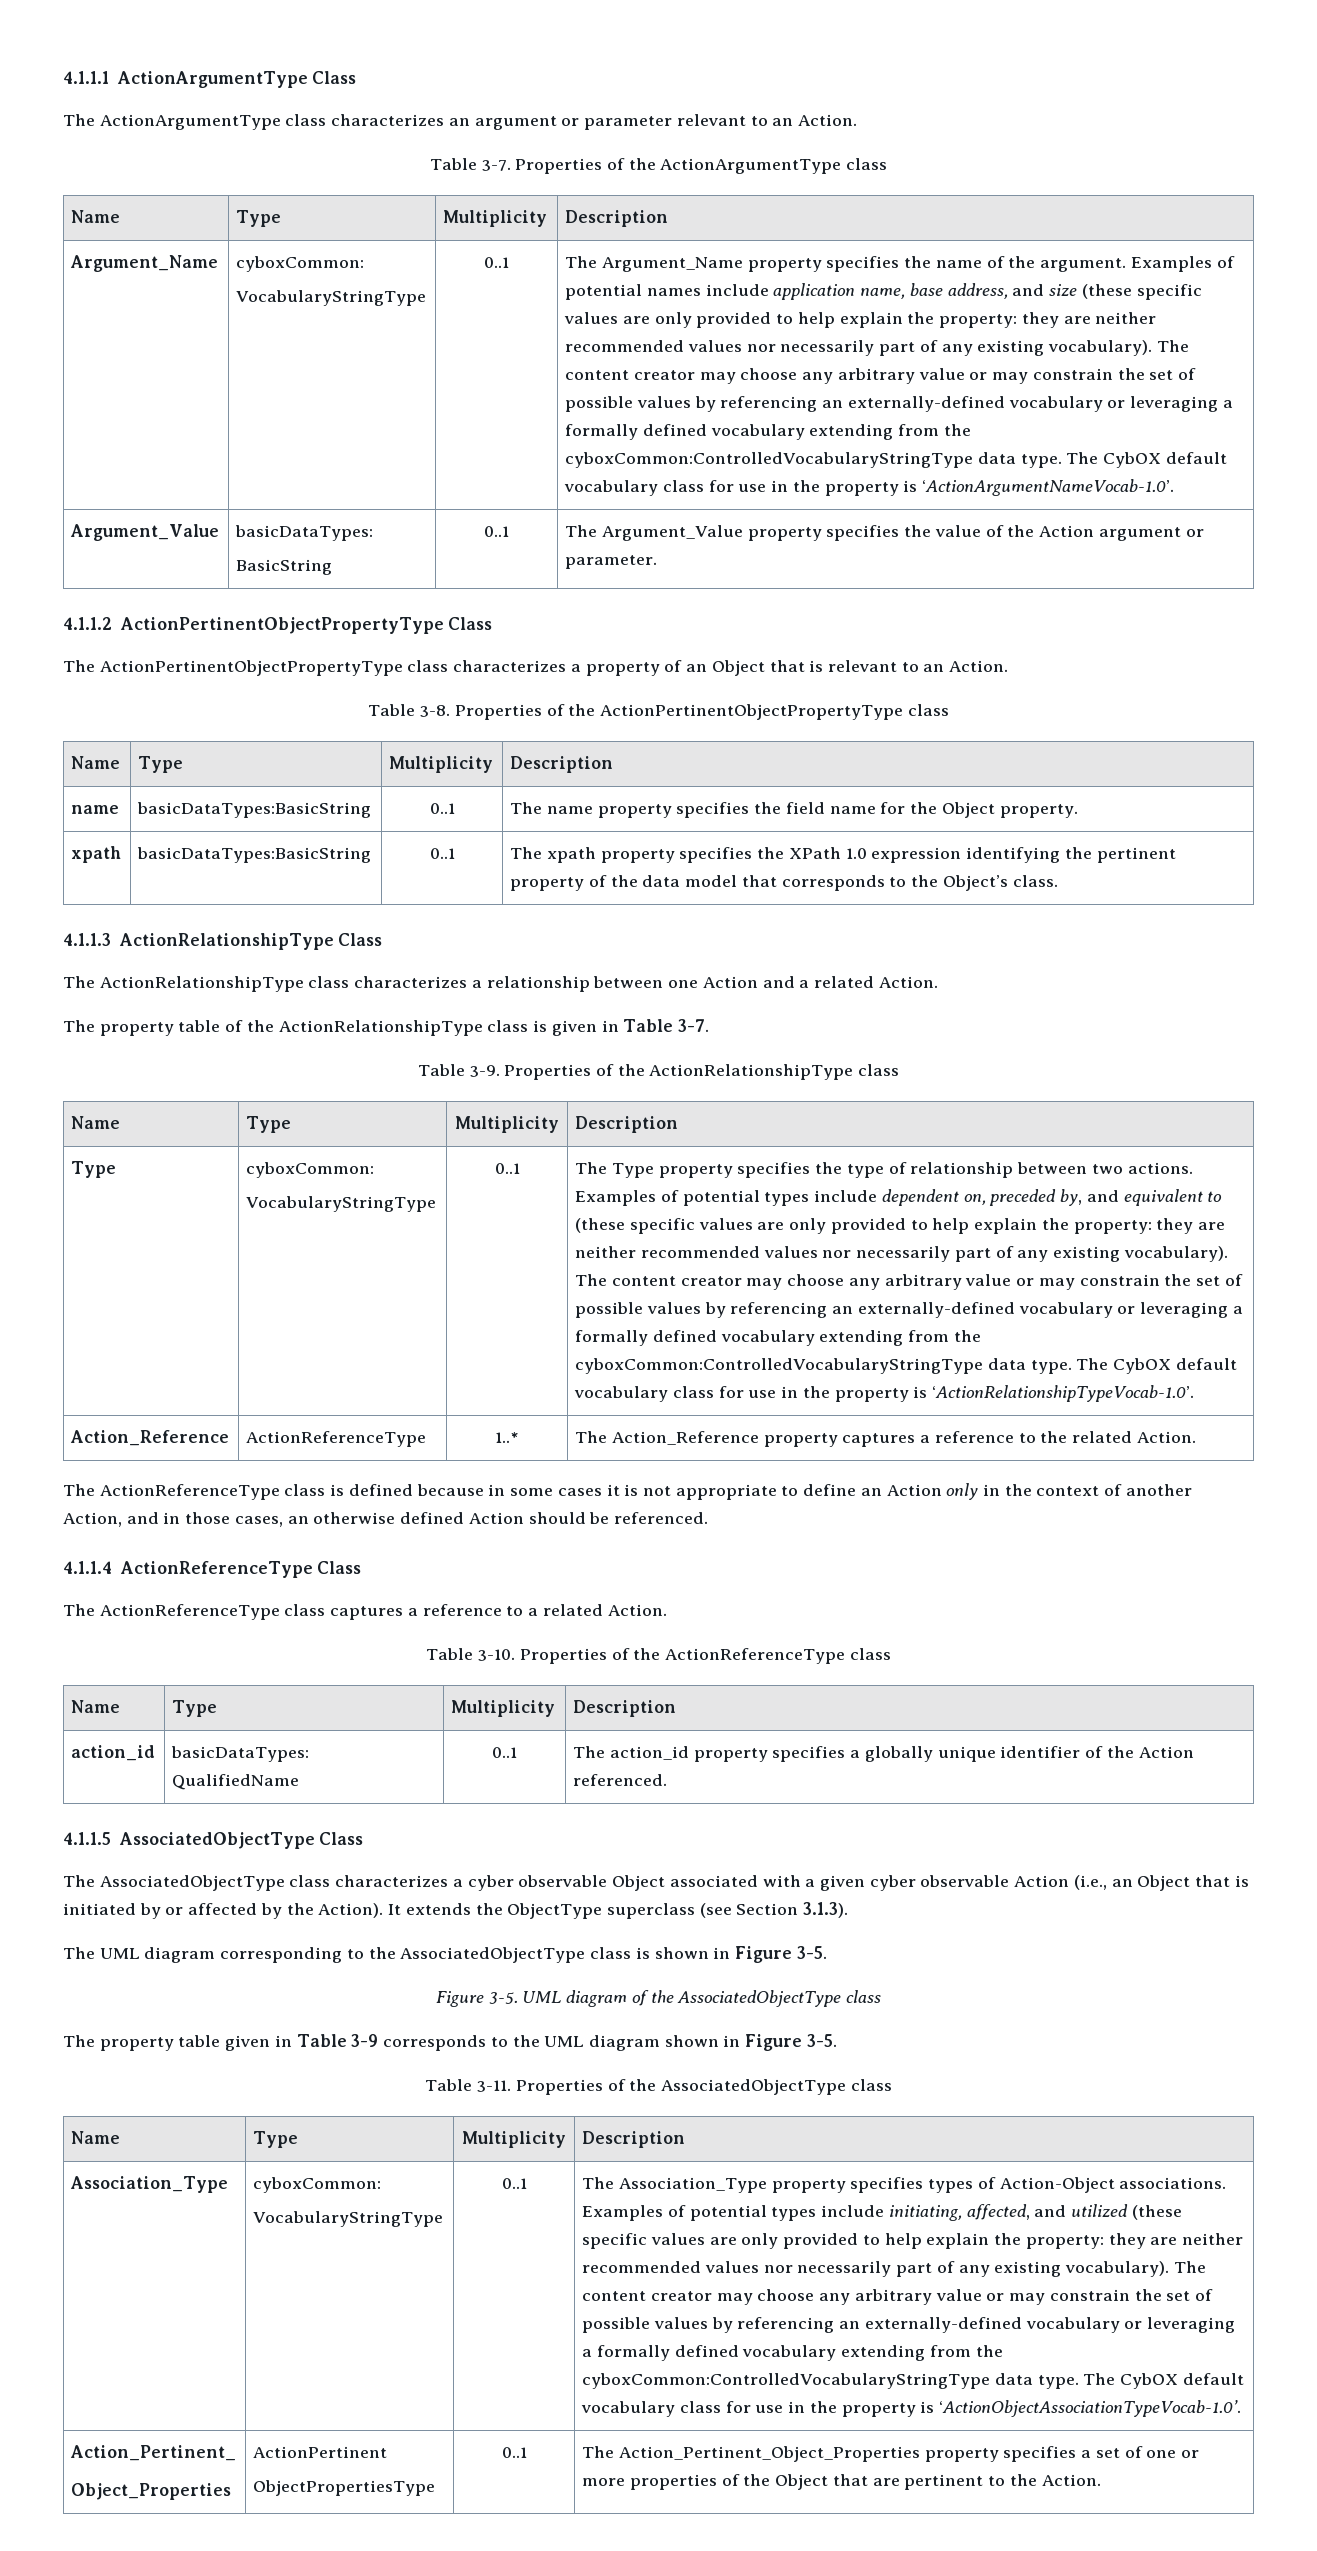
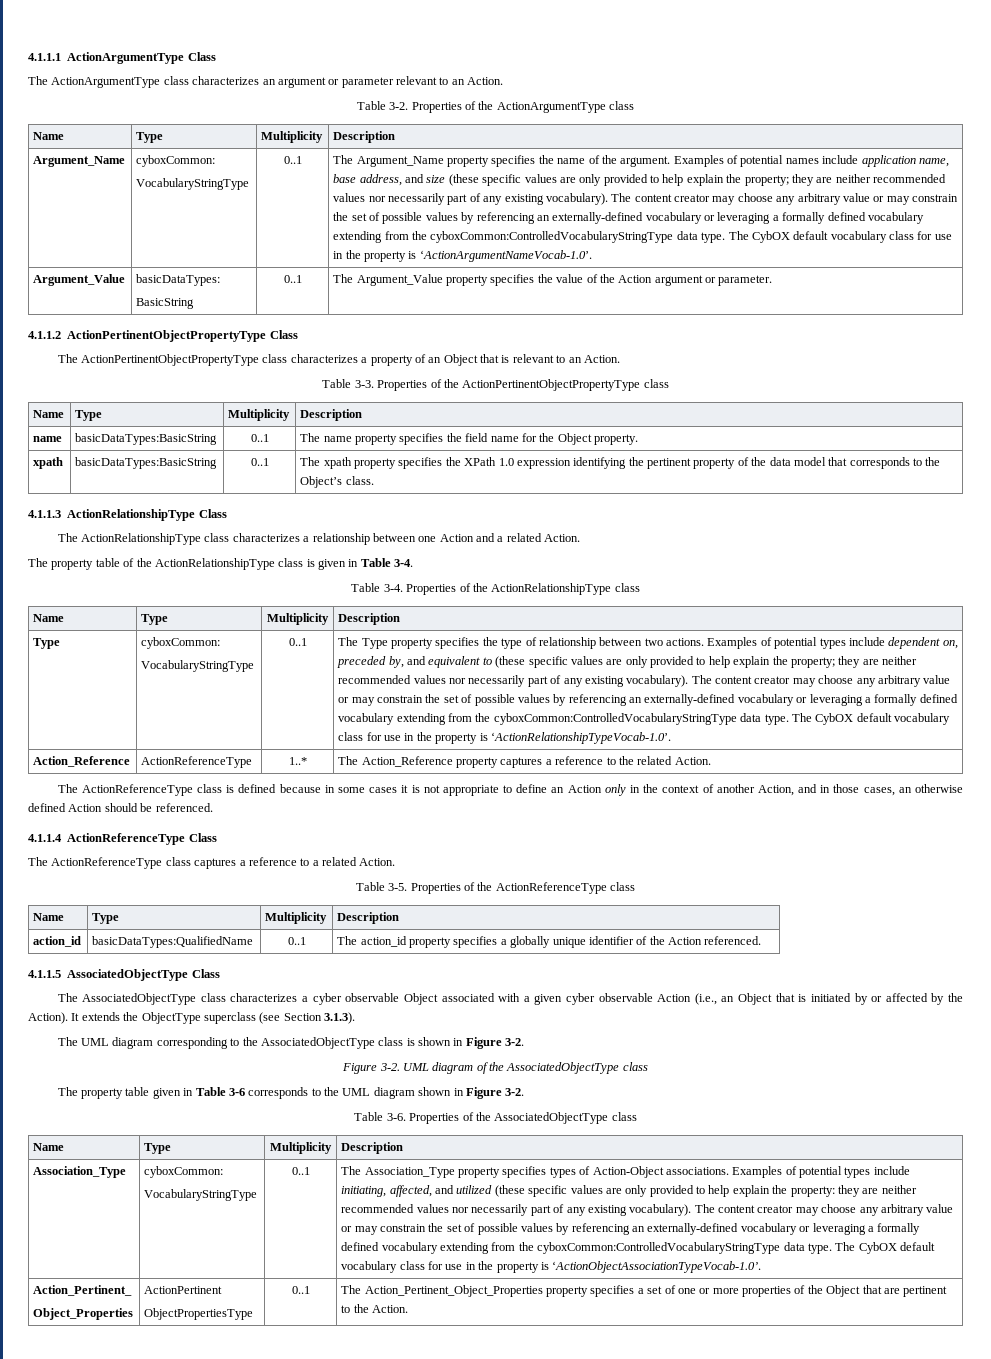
[481,160,511,171] 3-7. -> [389,102,409,110] 3-2.
[939,314,1018,328] property: -> [744,175,789,186] property;
[420,705,451,717] 3-8. -> [354,380,374,388] 3-3.
[677,1019,709,1032] [417,1064,500,1077] 3-7. // Table 3-9. -> [394,559,414,567] [351,583,403,592] 3-4. // Table 3-4.
[1073,1220,1152,1234] property: -> [790,657,835,668] property;
[478,1649,516,1661] 3-10. -> [388,883,408,891] 3-5.
[796,1946,827,1959] [435,1991,518,2007] 3-5. // Figure 3-5. -> [505,1038,525,1046] [342,1063,400,1074] 3-2. // Figure 3-2.
[351,2034,379,2047] 3-9 -> [228,1088,245,1096] 3-6
[806,2034,837,2047] [425,2079,512,2092] 3-5. // Table 3-11. -> [505,1088,525,1096] [354,1112,406,1121] 3-2. // Table 3-6.

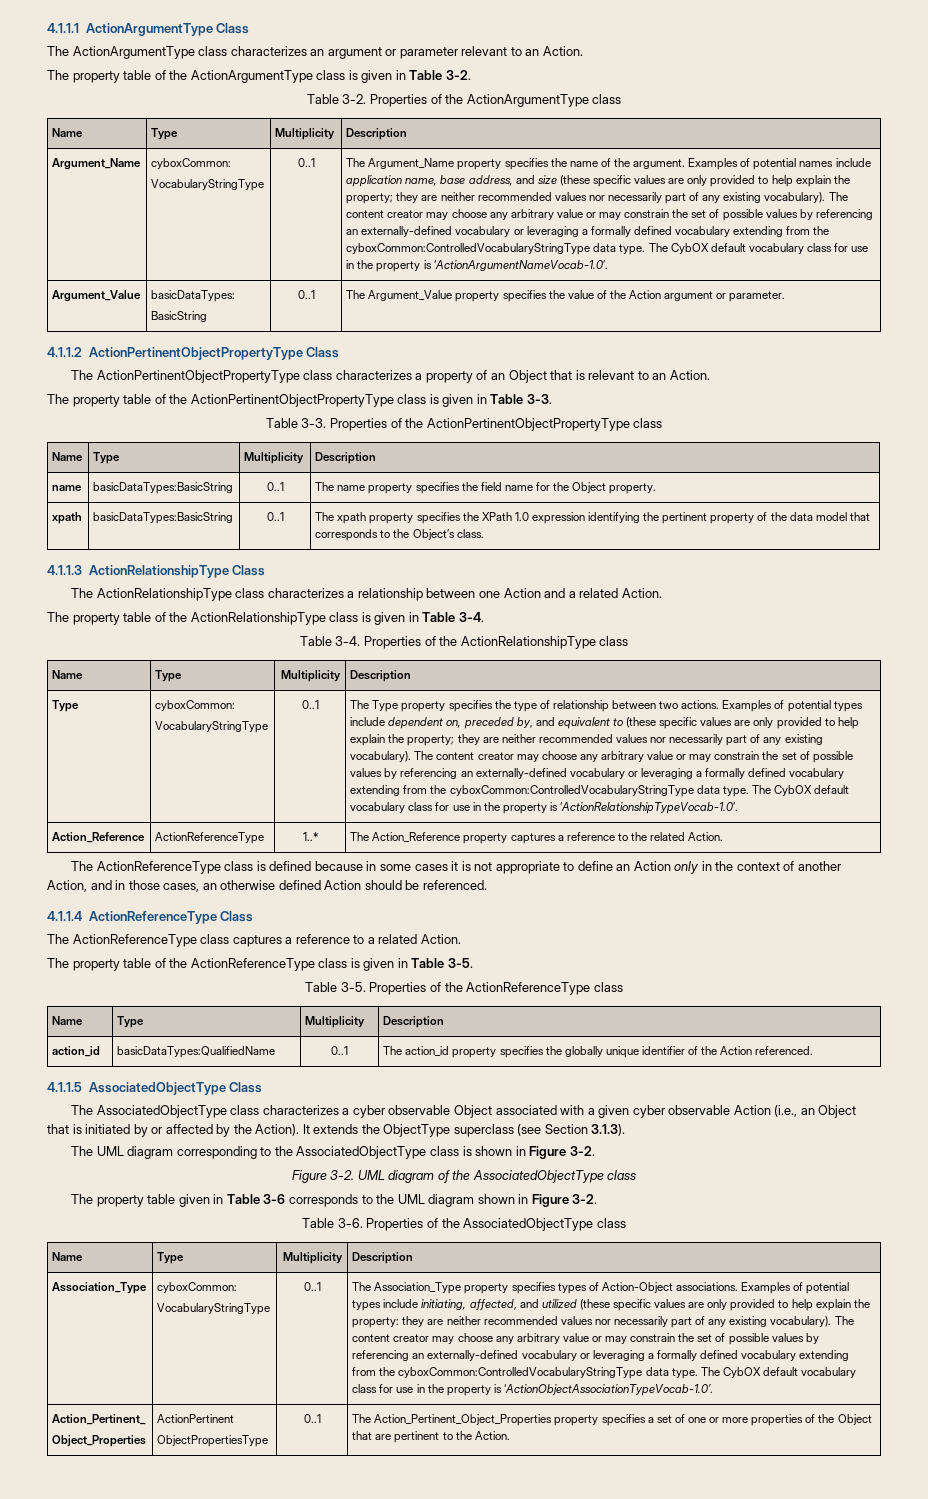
(504, 81) none -> [47,70,471,83] // The property table of the ActionArgumentType class is given in Table 3-2.
(620, 359) none -> [47,394,552,407] // The property table of the ActionPertinentObjectPropertyType class is given in Table 3-3.
(396, 862) none -> [47,958,473,971] // The property table of the ActionReferenceType class is given in Table 3-5.
[500,939,507,945] a -> [545,1046,562,1055] the

